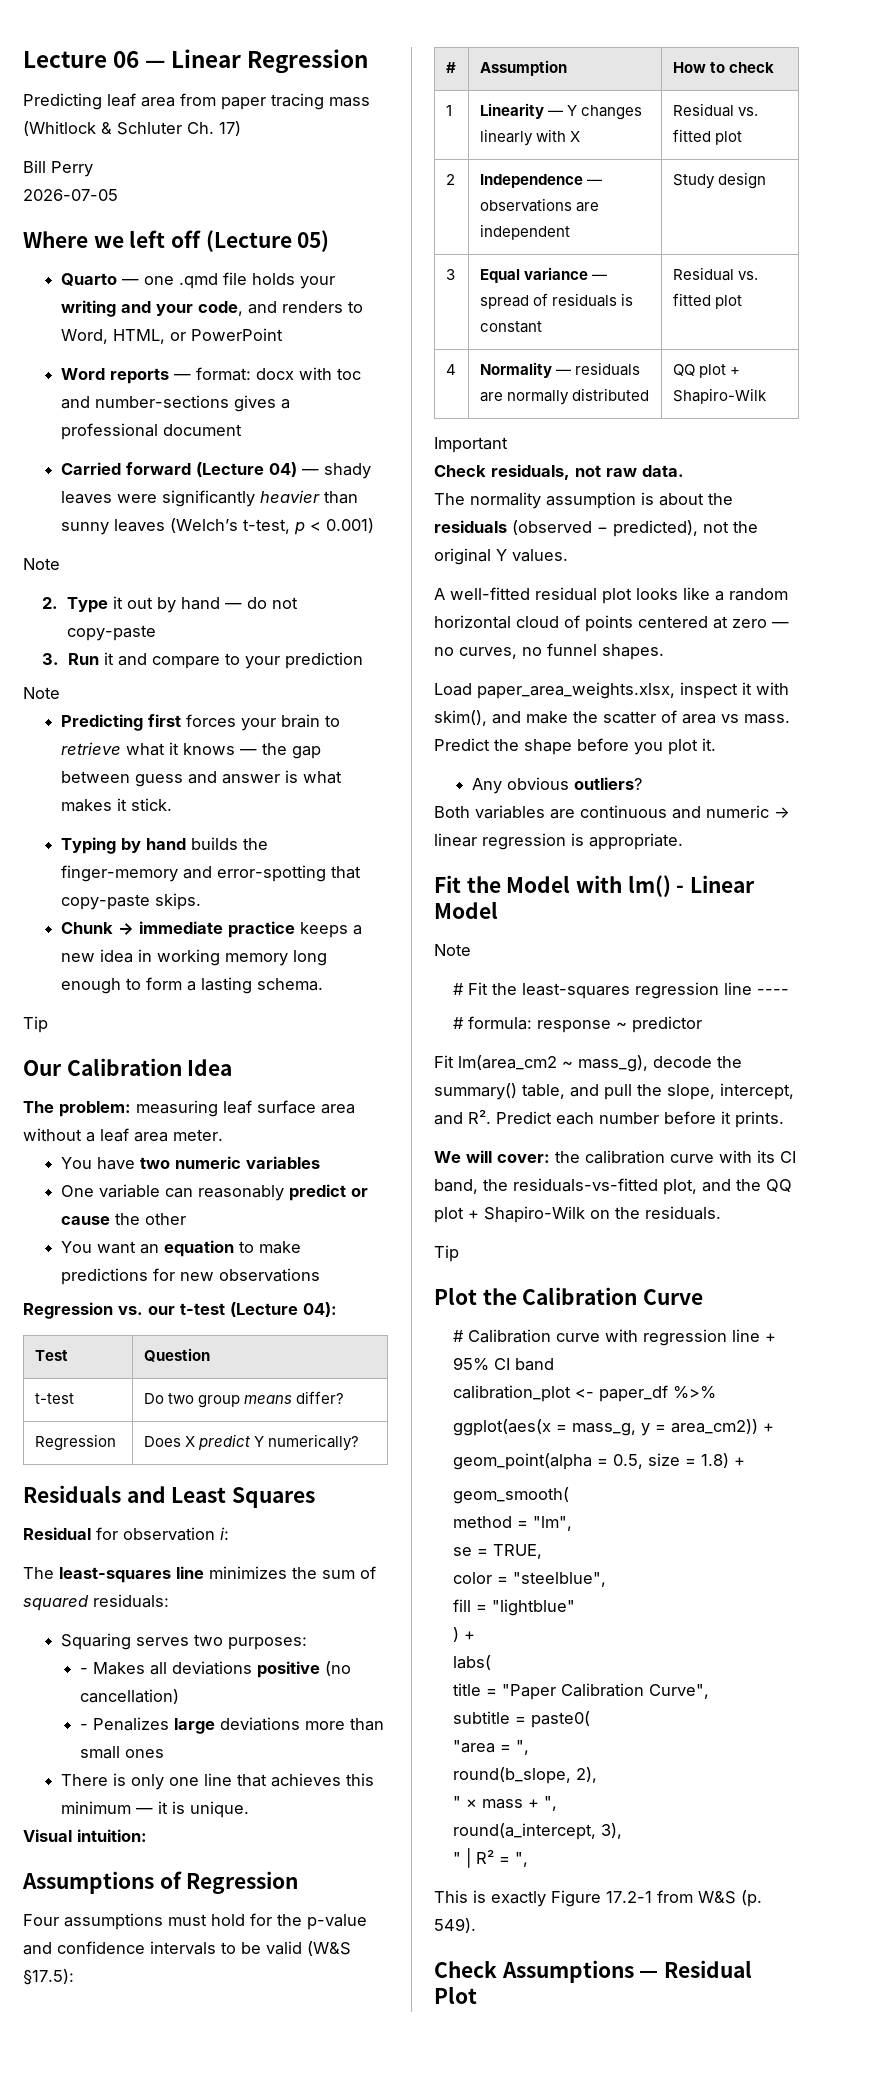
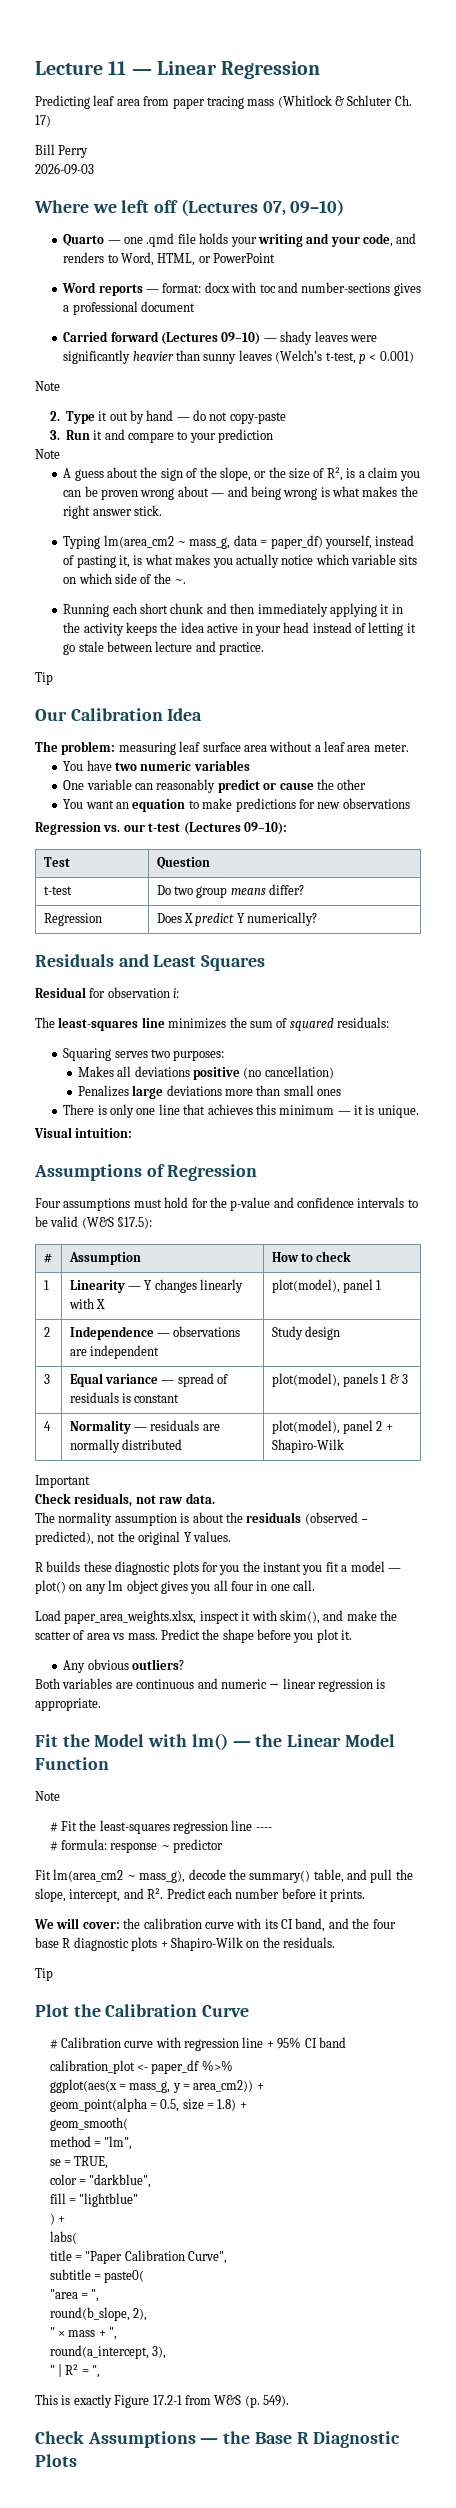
[113,51,140,68] 06 -> [108,61,127,75] 11
[23,189,118,201] 2026-07-05 -> [35,163,94,175] 2026-09-03
[205,230,330,252] (Lecture 05) -> [180,199,345,216] (Lectures 07, 09–10)
[195,462,297,477] (Lecture 04) -> [161,332,261,345] (Lectures 09–10)
[60,714,340,731] [60,742,321,759] [60,770,342,787] [60,798,172,812] [60,837,268,854] [60,865,361,882] [60,893,201,910] [60,921,362,938] [60,949,327,966] [60,977,323,994] Predicting first forces your brain to retrieve what it knows — the gap between guess and answer is what makes it stick. // Typing by hand builds the finger-memory and error-spotting that copy-paste skips. // Chunk → immediate practice keeps a new idea in working memory long enough to form a lasting schema. -> [63,467,421,481] [63,486,418,500] [63,505,163,519] [63,535,415,549] [63,554,418,568] [63,573,187,584] [63,603,403,617] [63,622,416,636] [63,641,265,655] A guess about the sign of the slope, or the size of R², is a claim you can be proven wrong about — and being wrong is what makes the right answer stick. // Typing lm(area_cm2 ~ mass_g, data = paper_df) yourself, instead of pasting it, is what makes you actually notice which variable sits on which side of the ~. // Running each short chunk and then immediately applying it in the activity keeps the idea active in your head instead of letting it go stale between lecture and practice.
[230,1302,337,1317] (Lecture 04): -> [183,822,287,835] (Lectures 09–10):
[80,1668,89,1674] - -> (225, 1055) none
[80,1724,89,1730] - -> (334, 1072) none
[672,103,758,117] [672,129,742,145] Residual vs. fitted plot -> [271,1279,382,1293] plot(model), panel 1
[672,267,758,281] [672,293,742,309] Residual vs. fitted plot -> [271,1373,409,1387] plot(model), panels 1 & 3
[672,364,726,378] QQ plot -> [271,1420,383,1434] plot(model), panel 2
[434,587,788,604] [434,615,789,632] [434,643,664,660] A well-fitted residual plot looks like a random horizontal cloud of points centered at zero — no curves, no funnel shapes. -> [35,1561,401,1575] [35,1580,316,1594] R builds these diagnostic plots for you the instant you fit a model — plot() on any lm object gives you all four in one call.
[676,885,685,893] - -> [232,1734,283,1747] — the
(498, 910) none -> [35,1757,109,1770] Function
[483,1178,792,1195] [434,1207,464,1223] the residuals-vs-fitted plot, and the QQ plot -> [328,1918,396,1929] [35,1937,158,1951] and the four base R diagnostic plots
[513,1572,607,1587] "steelblue", -> [89,2174,152,2188] "darkblue",
[664,1960,753,1978] [434,1986,477,2004] Residual Plot -> [223,2431,401,2448] [35,2454,77,2467] the Base R Diagnostic Plots

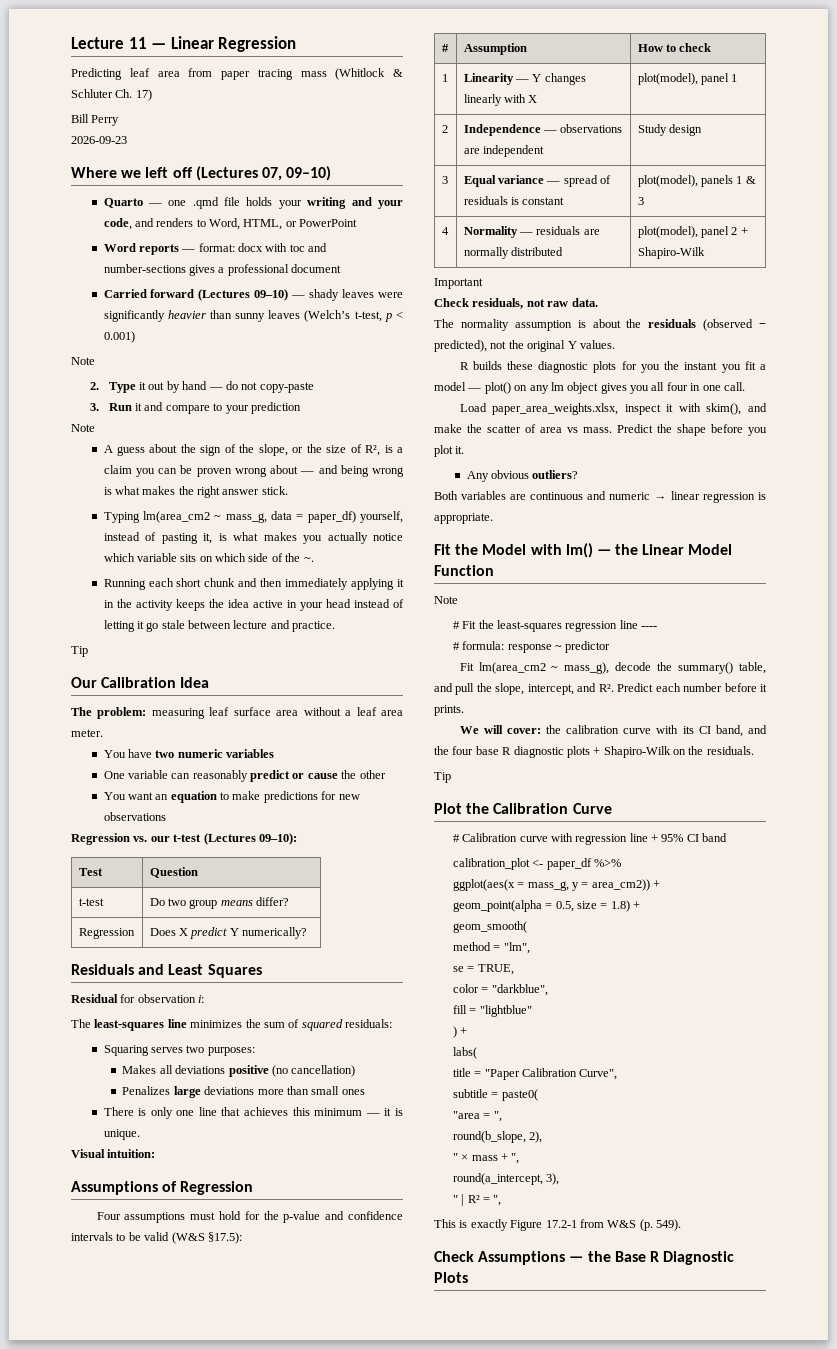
[35,163,94,175] 2026-09-03 -> [71,136,127,144] 2026-09-23

